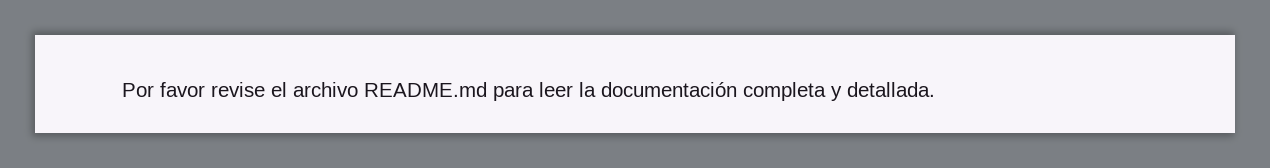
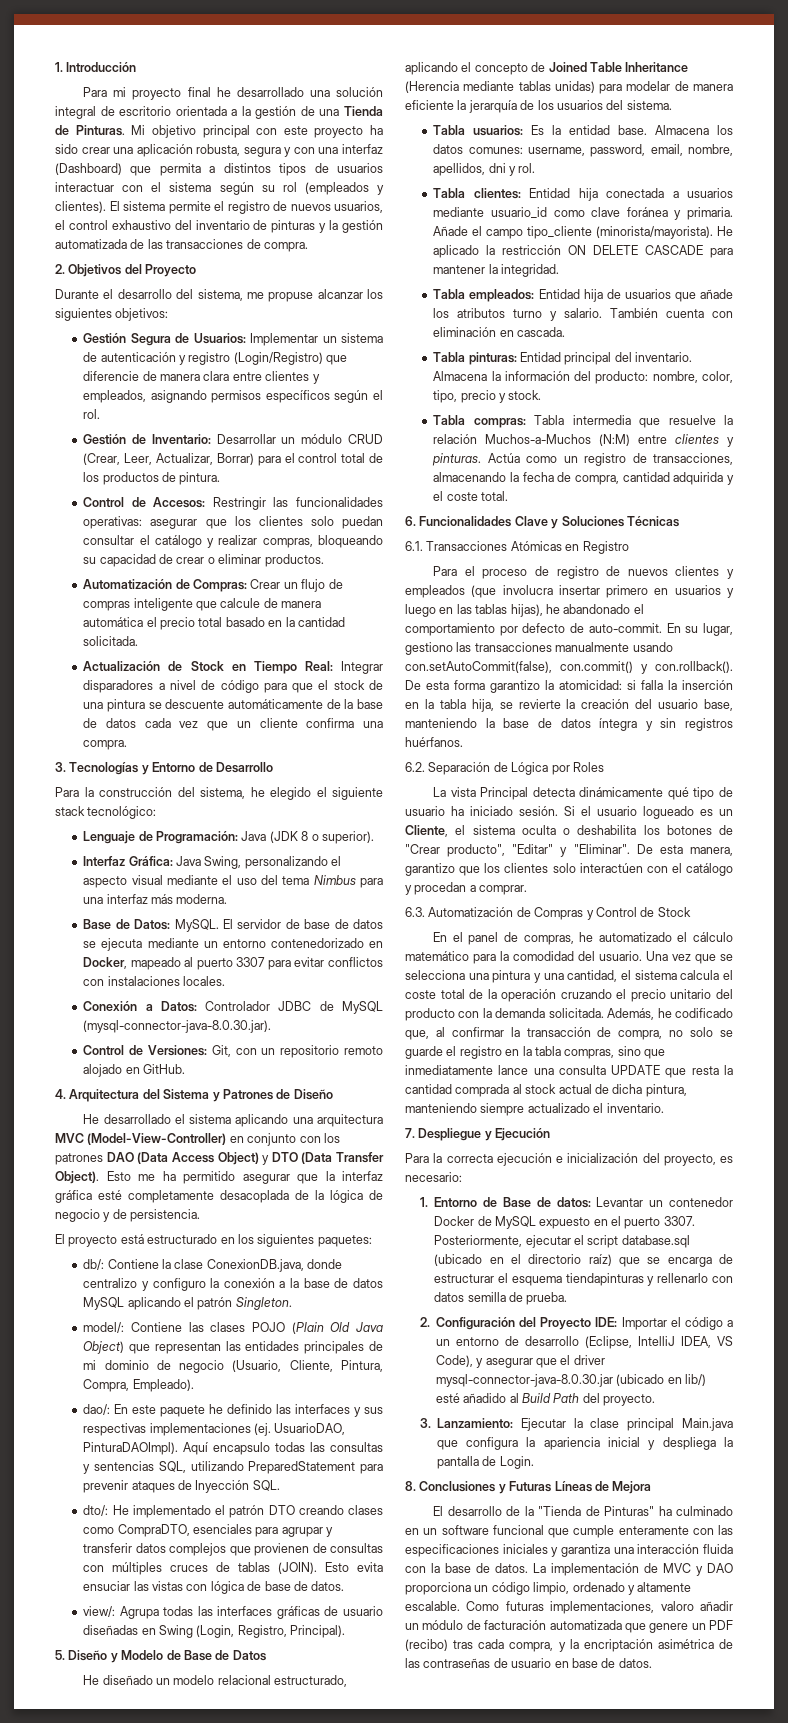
[122,82,935,101] Por favor revise el archivo README.md para leer la documentación completa y detallada. -> [55,62,137,72] [83,87,384,100] [55,106,383,119] [55,125,383,138] [55,144,383,157] [55,163,383,176] [55,182,384,195] [55,201,383,214] [55,220,384,233] [55,239,308,252] [55,264,197,277] [55,289,383,302] [55,308,169,321] [83,333,383,346] [83,352,348,365] [83,371,320,384] [83,390,383,403] [83,409,101,419] [83,434,383,445] [83,453,383,466] [83,472,221,485] [83,497,383,510] [83,516,383,529] [83,535,383,548] [83,554,324,567] [83,579,343,592] [83,598,322,611] [83,617,345,630] [83,636,139,646] [83,661,383,674] [83,680,384,693] [83,699,383,712] [83,718,383,731] [83,740,128,750] [55,762,273,775] [55,787,383,800] [55,806,157,819] [83,831,374,844] [83,856,342,869] [83,875,383,888] [83,894,228,904] [83,919,383,932] [83,938,383,951] [83,957,383,970] [83,976,226,986] [83,1001,383,1014] [83,1020,272,1033] [83,1045,383,1058] [83,1064,186,1077] [55,1089,333,1102] [83,1114,383,1127] [55,1133,340,1146] [55,1152,384,1165] [55,1171,383,1184] [55,1190,383,1203] [55,1209,201,1222] [55,1234,372,1247] [83,1259,343,1272] [83,1278,383,1291] [83,1297,292,1310] [83,1322,383,1334] [83,1341,383,1354] [83,1360,383,1373] [83,1379,194,1392] [83,1404,383,1417] [83,1423,346,1436] [83,1442,383,1455] [83,1461,383,1474] [83,1480,280,1493] [83,1505,383,1518] [83,1524,334,1537] [83,1543,383,1556] [83,1562,383,1575] [83,1581,345,1594] [83,1606,383,1619] [83,1625,346,1638] [55,1650,266,1663] [83,1675,348,1687] [405,62,689,75] [405,81,733,94] [405,100,672,113] [433,125,733,136] [433,144,733,157] [433,163,536,176] [433,188,733,201] [433,207,733,220] [433,226,733,239] [433,245,733,258] [433,264,560,277] [433,289,733,302] [433,308,733,321] [433,327,566,337] [433,352,693,365] [433,371,733,384] [433,390,542,403] [433,415,733,428] [433,434,734,447] [432,453,733,466] [433,472,734,485] [433,491,509,501] [405,516,679,529] [405,541,629,554] [433,566,734,579] [405,585,734,598] [405,604,644,617] [405,623,733,636] [405,642,673,655] [405,661,733,674] [405,680,733,693] [405,699,733,712] [405,718,733,731] [405,737,463,747] [405,762,604,775] [433,787,733,800] [405,806,733,819] [405,825,733,837] [405,844,733,857] [405,863,733,876] [405,882,528,895] [405,907,691,920] [433,932,733,945] [405,951,733,964] [405,970,733,983] [405,989,733,1002] [405,1008,733,1021] [405,1027,733,1040] [405,1046,665,1059] [405,1065,733,1078] [405,1084,687,1097] [405,1103,664,1116] [405,1128,551,1141] [405,1153,733,1166] [405,1172,462,1182] [419,1197,733,1208] [434,1216,695,1229] [434,1235,690,1248] [434,1254,733,1267] [434,1273,733,1286] [434,1292,568,1305] [419,1317,733,1330] [435,1336,733,1349] [435,1355,605,1368] [435,1374,706,1387] [435,1393,656,1406] [419,1418,733,1431] [436,1437,733,1450] [436,1456,534,1469] [405,1481,652,1494] [433,1506,733,1516] [405,1525,733,1538] [405,1544,733,1557] [405,1563,733,1576] [405,1582,692,1595] [405,1601,733,1614] [405,1620,733,1633] [405,1639,733,1652] [405,1658,652,1668] 1. Introducción // Para mi proyecto final he desarrollado una solución integral de escritorio orientada a la gestión de una Tienda de Pinturas. Mi objetivo principal con este proyecto ha sido crear una aplicación robusta, segura y con una interfaz (Dashboard) que permita a distintos tipos de usuarios interactuar con el sistema según su rol (empleados y clientes). El sistema permite el registro de nuevos usuarios, el control exhaustivo del inventario de pinturas y la gestión automatizada de las transacciones de compra. // 2. Objetivos del Proyecto // Durante el desarrollo del sistema, me propuse alcanzar los siguientes objetivos: // Gestión Segura de Usuarios: Implementar un sistema de autenticación y registro (Login/Registro) que diferencie de manera clara entre clientes y empleados, asignando permisos específicos según el rol. // Gestión de Inventario: Desarrollar un módulo CRUD (Crear, Leer, Actualizar, Borrar) para el control total de los productos de pintura. // Control de Accesos: Restringir las funcionalidades operativas: asegurar que los clientes solo puedan consultar el catálogo y realizar compras, bloqueando su capacidad de crear o eliminar productos. // Automatización de Compras: Crear un flujo de compras inteligente que calcule de manera automática el precio total basado en la cantidad solicitada. // Actualización de Stock en Tiempo Real: Integrar disparadores a nivel de código para que el stock de una pintura se descuente automáticamente de la base de datos cada vez que un cliente confirma una compra. // 3. Tecnologías y Entorno de Desarrollo // Para la construcción del sistema, he elegido el siguiente stack tecnológico: // Lenguaje de Programación: Java (JDK 8 o superior). // Interfaz Gráfica: Java Swing, personalizando el aspecto visual mediante el uso del tema Nimbus para una interfaz más moderna. // Base de Datos: MySQL. El servidor de base de datos se ejecuta mediante un entorno contenedorizado en Docker, mapeado al puerto 3307 para evitar conflictos con instalaciones locales. // Conexión a Datos: Controlador JDBC de MySQL (mysql-connector-java-8.0.30.jar). // Control de Versiones: Git, con un repositorio remoto alojado en GitHub. // 4. Arquitectura del Sistema y Patrones de Diseño // He desarrollado el sistema aplicando una arquitectura MVC (Model-View-Controller) en conjunto con los patrones DAO (Data Access Object) y DTO (Data Transfer Object). Esto me ha permitido asegurar que la interfaz gráfica esté completamente desacoplada de la lógica de negocio y de persistencia. // El proyecto está estructurado en los siguientes paquetes: // db/: Contiene la clase ConexionDB.java, donde centralizo y configuro la conexión a la base de datos MySQL aplicando el patrón Singleton. // model/: Contiene las clases POJO (Plain Old Java Object) que representan las entidades principales de mi dominio de negocio (Usuario, Cliente, Pintura, Compra, Empleado). // dao/: En este paquete he definido las interfaces y sus respectivas implementaciones (ej. UsuarioDAO, PinturaDAOImpl). Aquí encapsulo todas las consultas y sentencias SQL, utilizando PreparedStatement para prevenir ataques de Inyección SQL. // dto/: He implementado el patrón DTO creando clases como CompraDTO, esenciales para agrupar y transferir datos complejos que provienen de consultas con múltiples cruces de tablas (JOIN). Esto evita ensuciar las vistas con lógica de base de datos. // view/: Agrupa todas las interfaces gráficas de usuario diseñadas en Swing (Login, Registro, Principal). // 5. Diseño y Modelo de Base de Datos // He diseñado un modelo relacional estructurado, aplicando el concepto de Joined Table Inheritance (Herencia mediante tablas unidas) para modelar de manera eficiente la jerarquía de los usuarios del sistema. // Tabla usuarios: Es la entidad base. Almacena los datos comunes: username, password, email, nombre, apellidos, dni y rol. // Tabla clientes: Entidad hija conectada a usuarios mediante usuario_id como clave foránea y primaria. Añade el campo tipo_cliente (minorista/mayorista). He aplicado la restricción ON DELETE CASCADE para mantener la integridad. // Tabla empleados: Entidad hija de usuarios que añade los atributos turno y salario. También cuenta con eliminación en cascada. // Tabla pinturas: Entidad principal del inventario. Almacena la información del producto: nombre, color, tipo, precio y stock. // Tabla compras: Tabla intermedia que resuelve la relación Muchos-a-Muchos (N:M) entre clientes y pinturas. Actúa como un registro de transacciones, almacenando la fecha de compra, cantidad adquirida y el coste total. // 6. Funcionalidades Clave y Soluciones Técnicas // 6.1. Transacciones Atómicas en Registro // Para el proceso de registro de nuevos clientes y empleados (que involucra insertar primero en usuarios y luego en las tablas hijas), he abandonado el comportamiento por defecto de auto-commit. En su lugar, gestiono las transacciones manualmente usando con.setAutoCommit(false), con.commit() y con.rollback(). De esta forma garantizo la atomicidad: si falla la inserción en la tabla hija, se revierte la creación del usuario base, manteniendo la base de datos íntegra y sin registros huérfanos. // 6.2. Separación de Lógica por Roles // La vista Principal detecta dinámicamente qué tipo de usuario ha iniciado sesión. Si el usuario logueado es un Cliente, el sistema oculta o deshabilita los botones de "Crear producto", "Editar" y "Eliminar". De esta manera, garantizo que los clientes solo interactúen con el catálogo y procedan a comprar. // 6.3. Automatización de Compras y Control de Stock // En el panel de compras, he automatizado el cálculo matemático para la comodidad del usuario. Una vez que se selecciona una pintura y una cantidad, el sistema calcula el coste total de la operación cruzando el precio unitario del producto con la demanda solicitada. Además, he codificado que, al confirmar la transacción de compra, no solo se guarde el registro en la tabla compras, sino que inmediatamente lance una consulta UPDATE que resta la cantidad comprada al stock actual de dicha pintura, manteniendo siempre actualizado el inventario. // 7. Despliegue y Ejecución // Para la correcta ejecución e inicialización del proyecto, es necesario: // 1. Entorno de Base de datos: Levantar un contenedor Docker de MySQL expuesto en el puerto 3307. Posteriormente, ejecutar el script database.sql (ubicado en el directorio raíz) que se encarga de estructurar el esquema tiendapinturas y rellenarlo con datos semilla de prueba. // 2. Configuración del Proyecto IDE: Importar el código a un entorno de desarrollo (Eclipse, IntelliJ IDEA, VS Code), y asegurar que el driver mysql-connector-java-8.0.30.jar (ubicado en lib/) esté añadido al Build Path del proyecto. // 3. Lanzamiento: Ejecutar la clase principal Main.java que configura la apariencia inicial y despliega la pantalla de Login. // 8. Conclusiones y Futuras Líneas de Mejora // El desarrollo de la "Tienda de Pinturas" ha culminado en un software funcional que cumple enteramente con las especificaciones iniciales y garantiza una interacción fluida con la base de datos. La implementación de MVC y DAO proporciona un código limpio, ordenado y altamente escalable. Como futuras implementaciones, valoro añadir un módulo de facturación automatizada que genere un PDF (recibo) tras cada compra, y la encriptación asimétrica de las contraseñas de usuario en base de datos.

